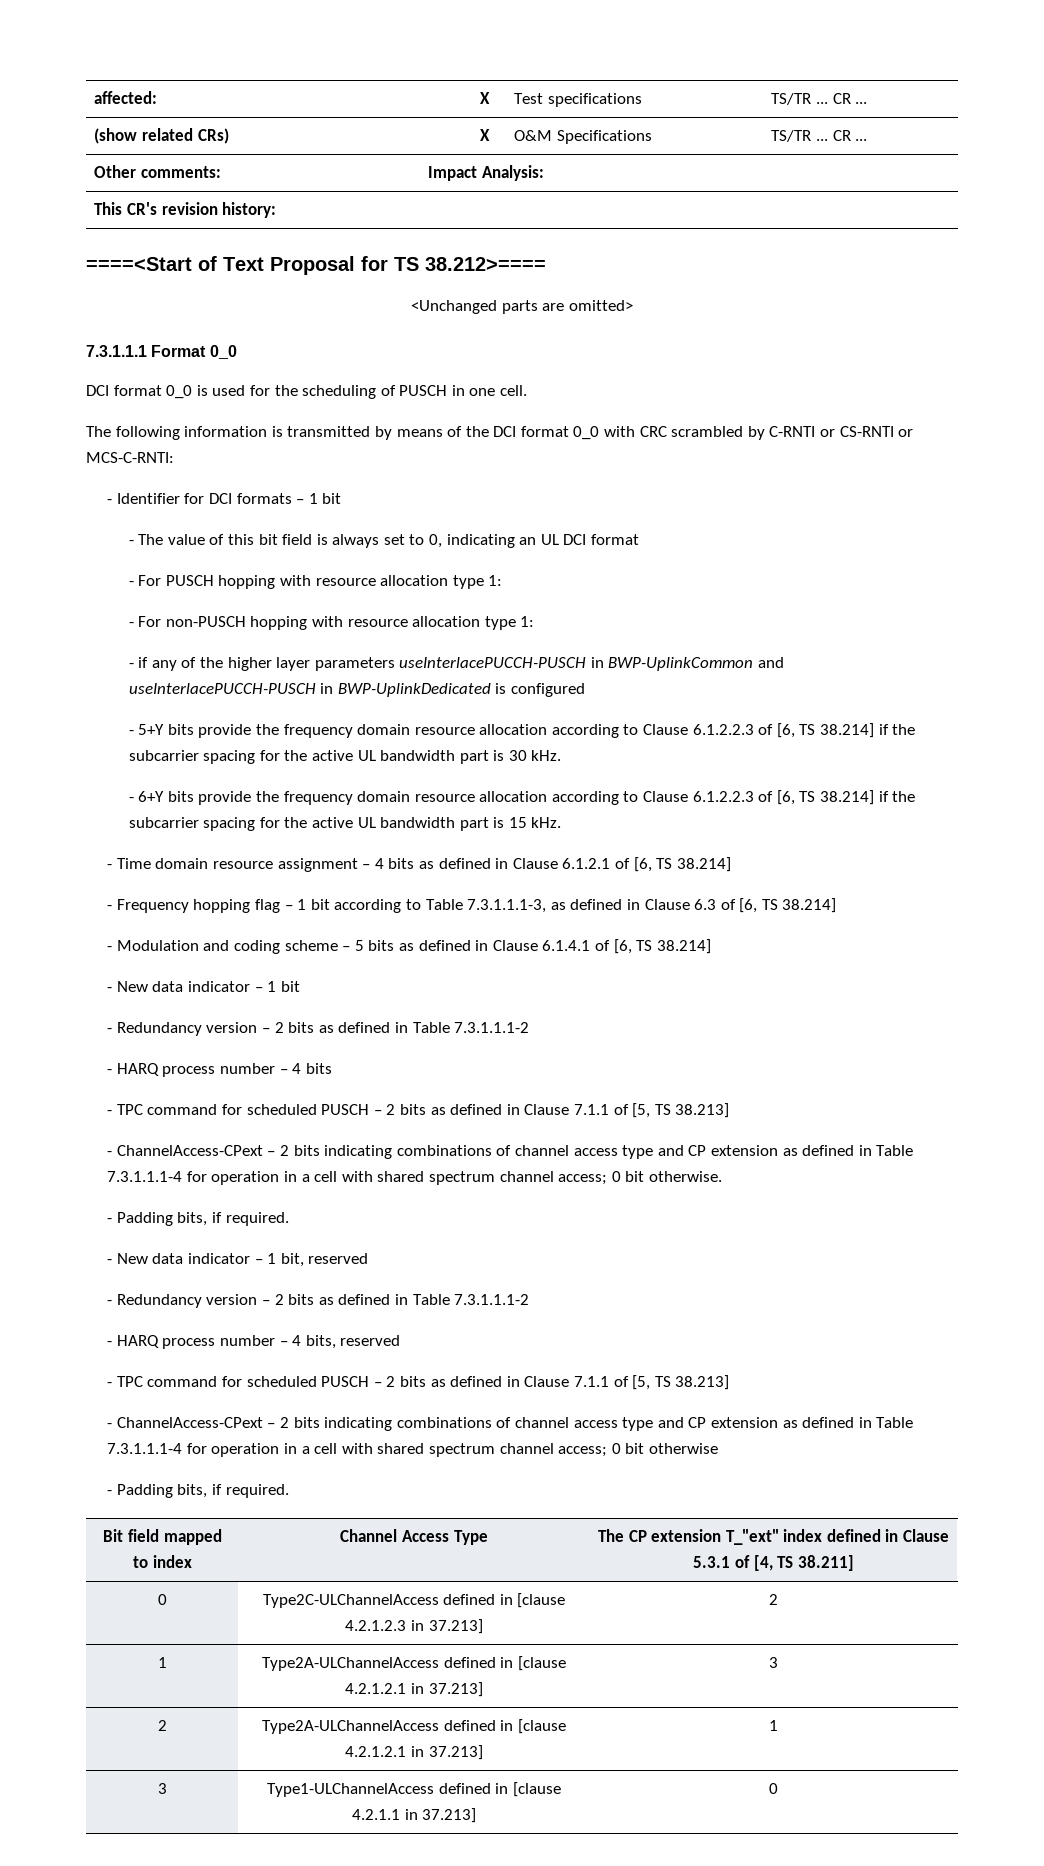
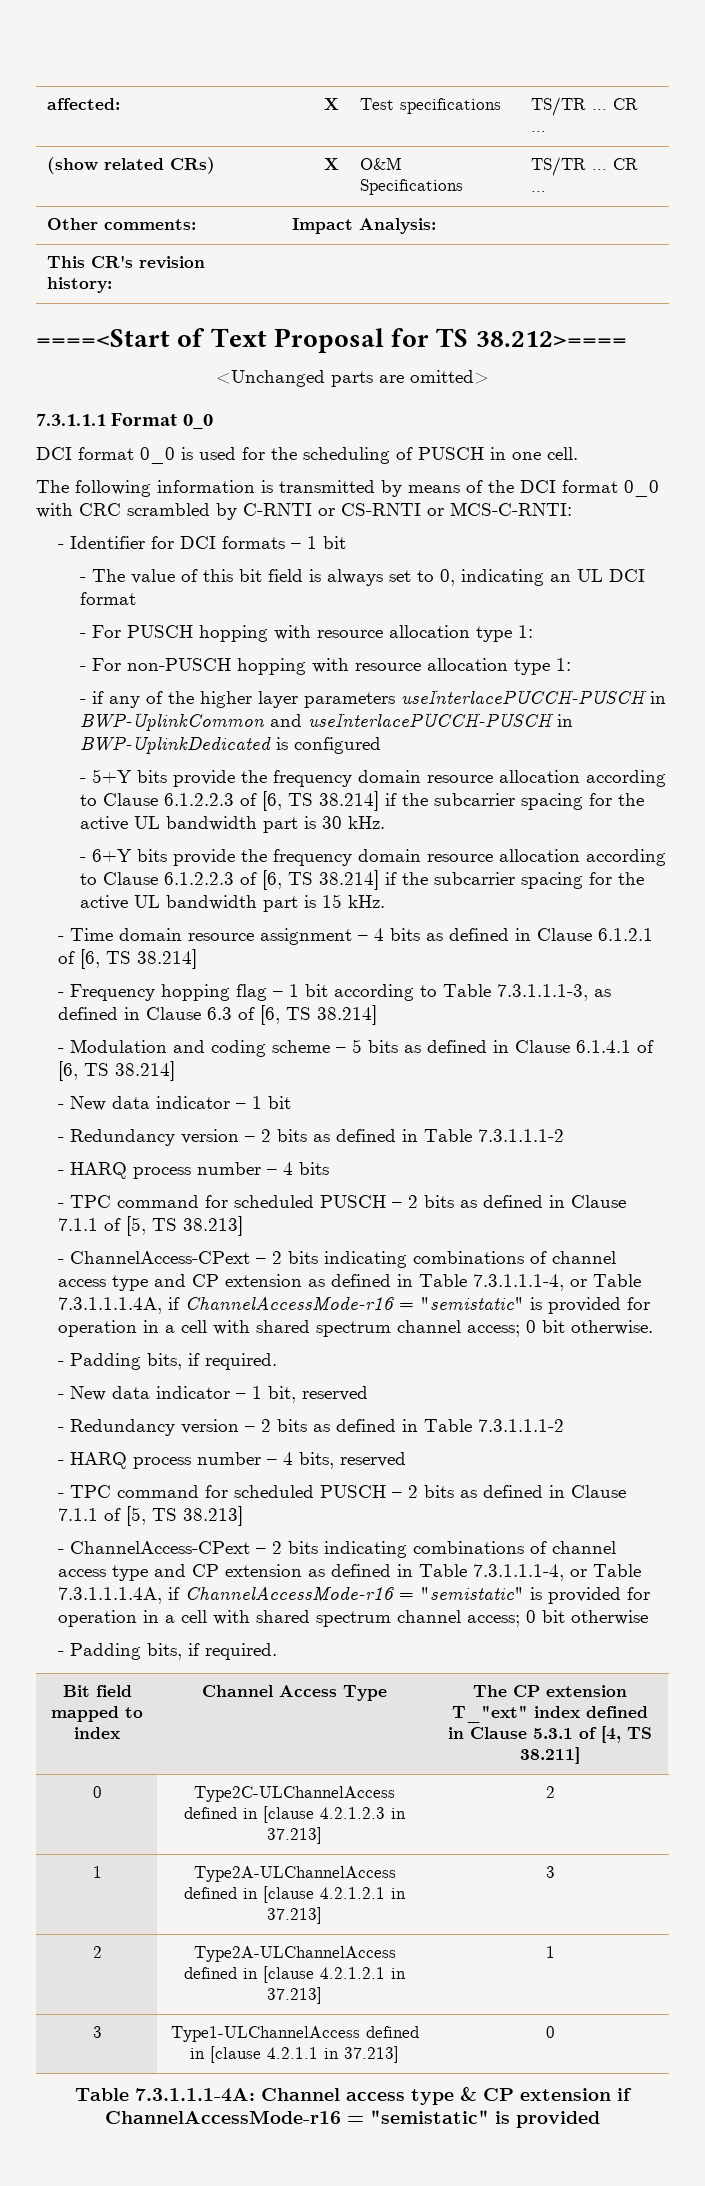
[107,1171,183,1182] 7.3.1.1.1-4 -> [473,1274,642,1291] [58,1296,622,1314] 7.3.1.1.1-4, or Table 7.3.1.1.1.4A, if ChannelAccessMode-r16 = "semistatic" is provided
[107,1443,183,1454] 7.3.1.1.1-4 -> [473,1564,642,1581] [58,1586,622,1604] 7.3.1.1.1-4, or Table 7.3.1.1.1.4A, if ChannelAccessMode-r16 = "semistatic" is provided
(778, 1788) none -> [75,2087,632,2105] [105,2110,600,2128] // Table 7.3.1.1.1-4A: Channel access type & CP extension if ChannelAccessMode-r16 = "semistatic" is provided

